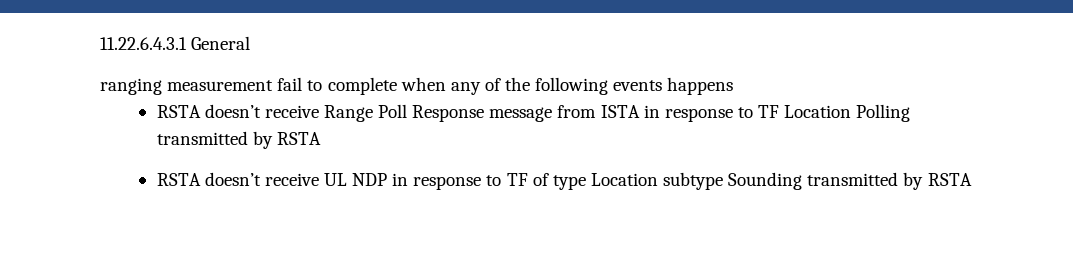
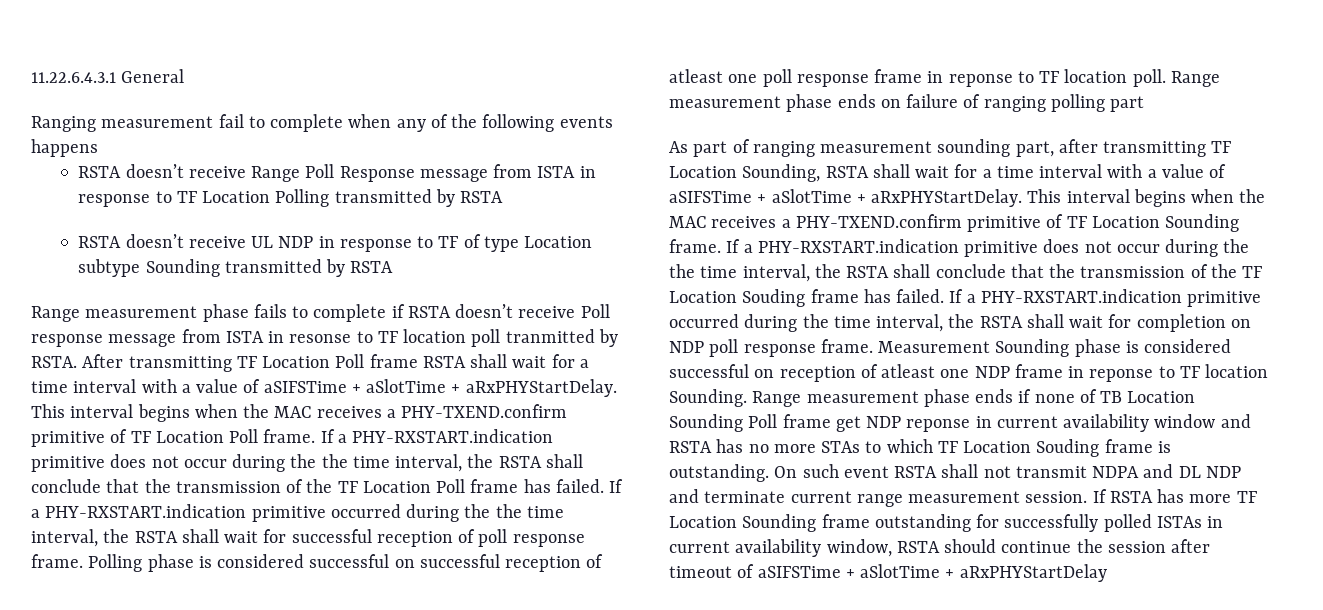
[100,78,162,95] ranging -> [31,116,96,132] Ranging
(972, 179) none -> [31,304,610,322] [31,329,618,347] [31,354,589,372] [31,379,617,397] [31,404,568,422] [31,429,554,447] [31,454,583,472] [31,479,624,493] [31,504,564,522] [31,529,585,547] [31,554,604,572] [669,69,1220,87] [669,94,1145,112] [669,139,1232,157] [669,164,1227,182] [669,189,1266,207] [669,214,1240,232] [669,239,1250,257] [669,264,1263,282] [669,289,1262,307] [669,314,1251,332] [669,339,1232,357] [669,364,1269,382] [669,389,1196,407] [669,414,1251,432] [669,439,1171,457] [669,464,1241,482] [669,489,1257,507] [669,514,1224,532] [669,539,1211,557] [669,564,1107,582] // Range measurement phase fails to complete if RSTA doesn’t receive Poll response message from ISTA in resonse to TF location poll tranmitted by RSTA. After transmitting TF Location Poll frame RSTA shall wait for a time interval with a value of aSIFSTime + aSlotTime + aRxPHYStartDelay. This interval begins when the MAC receives a PHY-TXEND.confirm primitive of TF Location Poll frame. If a PHY-RXSTART.indication primitive does not occur during the the time interval, the RSTA shall conclude that the transmission of the TF Location Poll frame has failed. If a PHY-RXSTART.indication primitive occurred during the the time interval, the RSTA shall wait for successful reception of poll response frame. Polling phase is considered successful on successful reception of atleast one poll response frame in reponse to TF location poll. Range measurement phase ends on failure of ranging polling part // As part of ranging measurement sounding part, after transmitting TF Location Sounding, RSTA shall wait for a time interval with a value of aSIFSTime + aSlotTime + aRxPHYStartDelay. This interval begins when the MAC receives a PHY-TXEND.confirm primitive of TF Location Sounding frame. If a PHY-RXSTART.indication primitive does not occur during the the time interval, the RSTA shall conclude that the transmission of the TF Location Souding frame has failed. If a PHY-RXSTART.indication primitive occurred during the time interval, the RSTA shall wait for completion on NDP poll response frame. Measurement Sounding phase is considered successful on reception of atleast one NDP frame in reponse to TF location Sounding. Range measurement phase ends if none of TB Location Sounding Poll frame get NDP reponse in current availability window and RSTA has no more STAs to which TF Location Souding frame is outstanding. On such event RSTA shall not transmit NDPA and DL NDP and terminate current range measurement session. If RSTA has more TF Location Sounding frame outstanding for successfully polled ISTAs in current availability window, RSTA should continue the session after timeout of aSIFSTime + aSlotTime + aRxPHYStartDelay

